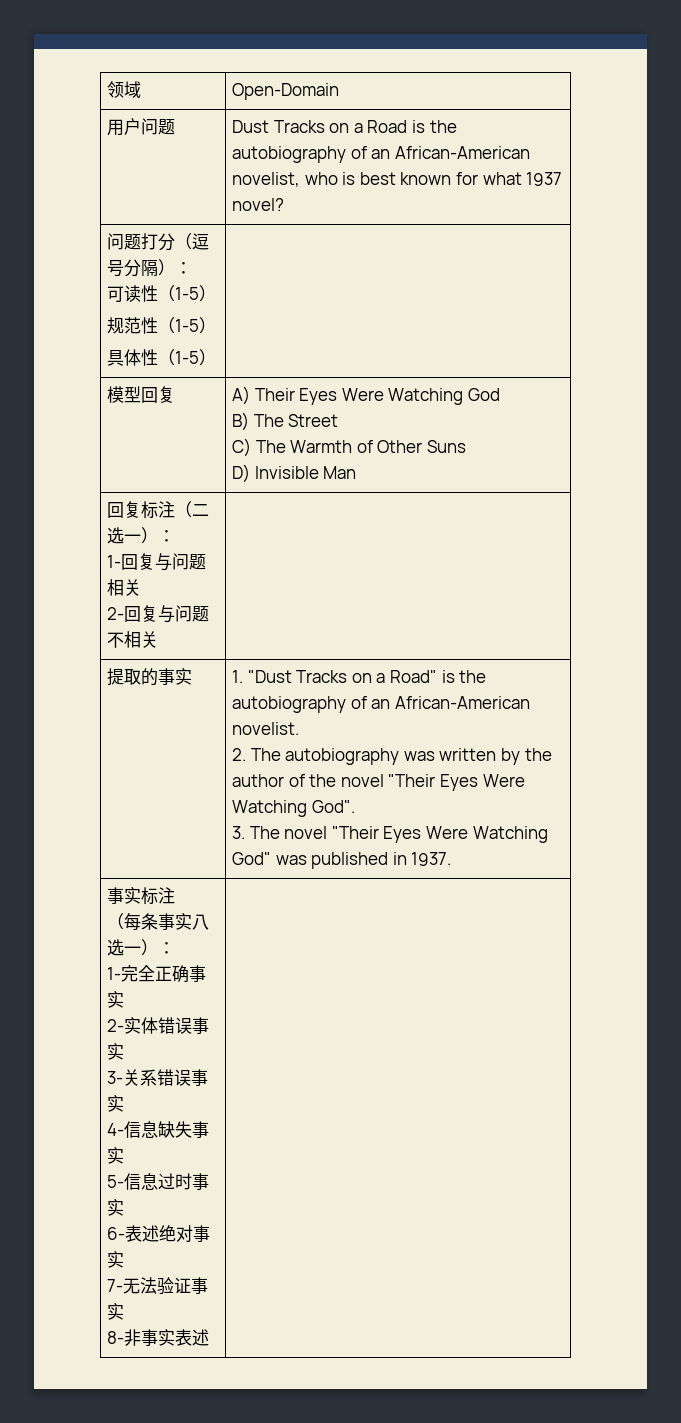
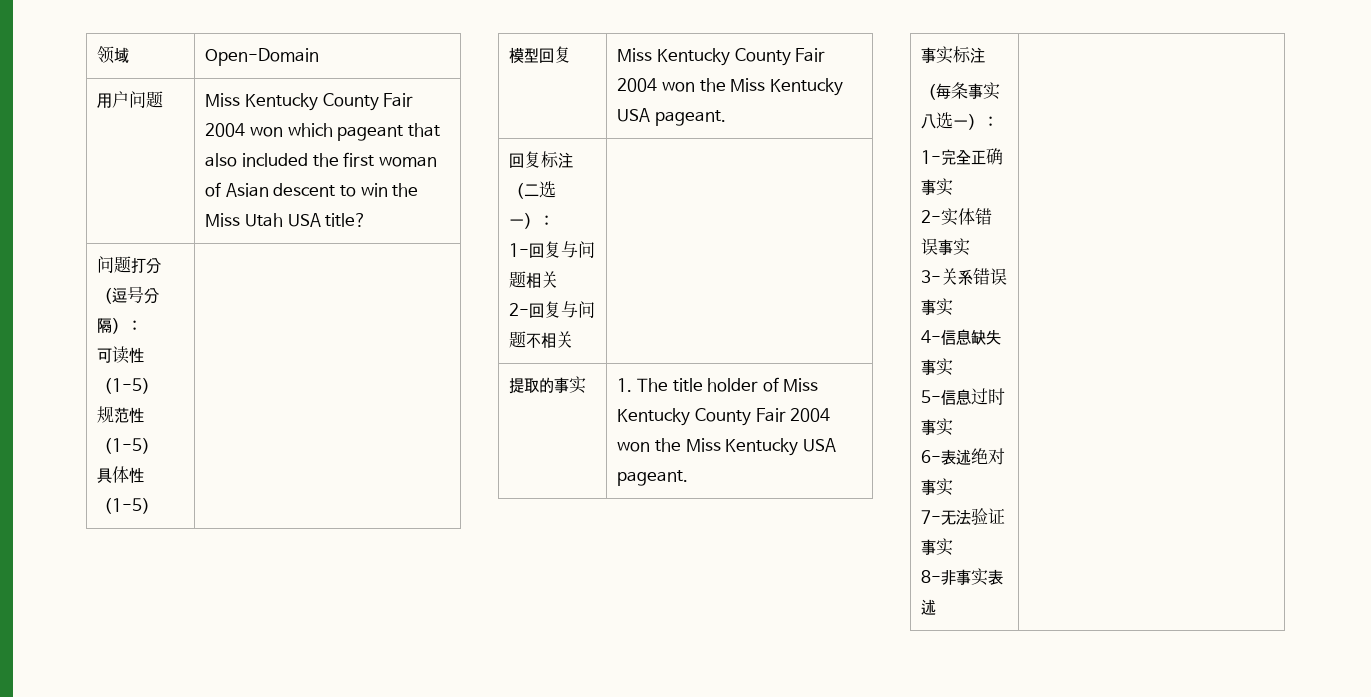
[232,120,457,133] [232,146,530,163] [232,172,563,187] [232,198,285,211] Dust Tracks on a Road is the autobiography of an African-American novelist, who is best known for what 1937 novel? -> [205,93,414,111] [205,123,440,141] [205,152,437,167] [205,182,419,197] [205,213,367,227] Miss Kentucky County Fair 2004 won which pageant that also included the first woman of Asian descent to win the Miss Utah USA title?
[232,386,500,405] [232,412,339,431] [232,438,466,457] [232,464,357,483] A) Their Eyes Were Watching God // B) The Street // C) The Warmth of Other Suns // D) Invisible Man -> [617,48,826,66] [617,78,843,96] [617,108,726,126] Miss Kentucky County Fair 2004 won the Miss Kentucky USA pageant.
[247,670,487,683] [232,696,530,713] [232,722,300,735] [232,748,552,765] [232,774,525,791] [232,800,355,817] [232,826,548,843] [232,852,452,869] "Dust Tracks on a Road" is the autobiography of an African-American novelist. // 2. The autobiography was written by the author of the novel "Their Eyes Were Watching God". // 3. The novel "Their Eyes Were Watching God" was published in 1937. -> [636,377,819,392] [617,408,831,426] [617,438,836,456] [617,470,689,486] The title holder of Miss Kentucky County Fair 2004 won the Miss Kentucky USA pageant.

